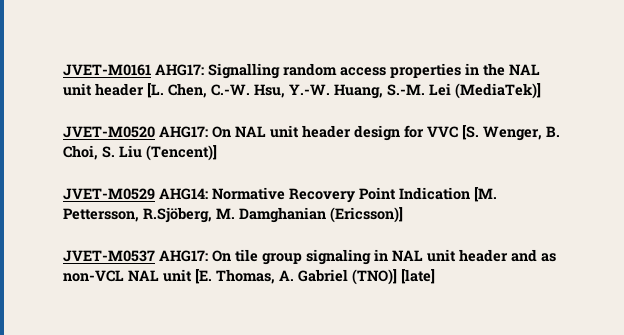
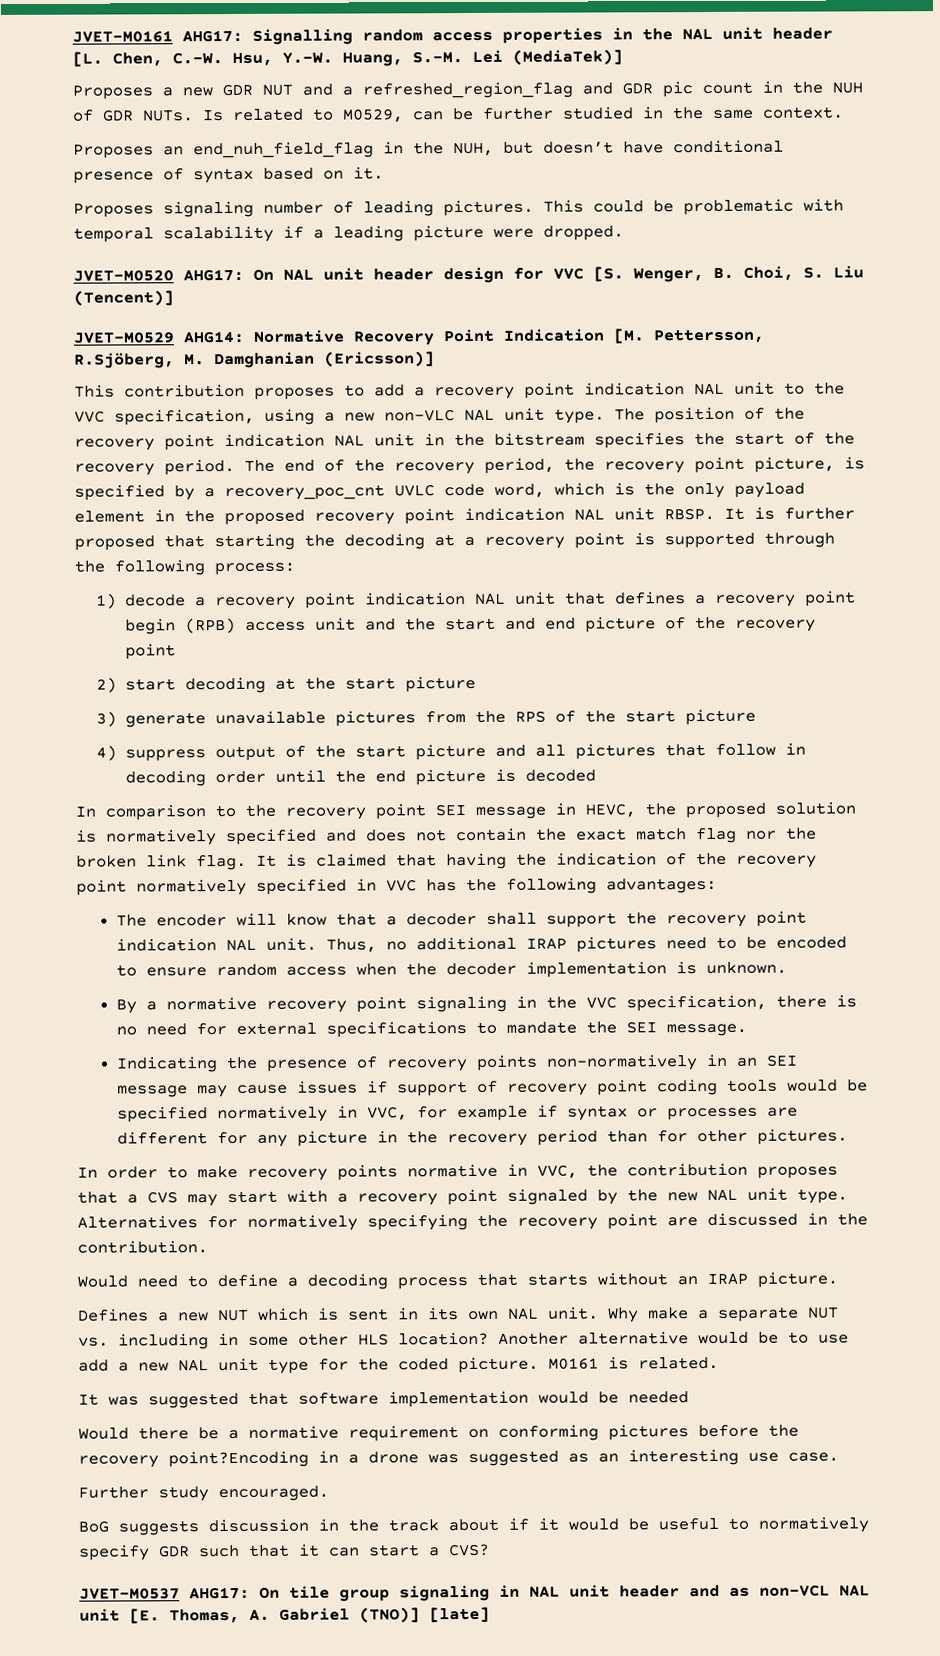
(541, 91) none -> [72,80,863,100] [72,106,844,123] [73,139,784,159] [73,166,384,184] [73,198,844,218] [73,224,624,243] // Proposes a new GDR NUT and a refreshed_region_flag and GDR pic count in the NUH of GDR NUTs. Is related to M0529, can be further studied in the same context. // Proposes an end_nuh_field_flag in the NUH, but doesn’t have conditional presence of syntax based on it. // Proposes signaling number of leading pictures. This could be problematic with temporal scalability if a leading picture were dropped.
(403, 215) none -> [74,381,845,400] [74,406,805,426] [74,432,855,451] [74,456,865,476] [74,482,805,501] [74,506,855,526] [74,532,835,551] [74,559,295,576] [96,590,856,610] [124,616,816,635] [124,643,176,660] [96,675,476,694] [96,708,756,728] [96,742,806,762] [124,768,596,787] [75,801,856,821] [76,827,817,846] [76,852,817,871] [76,877,717,896] [116,910,808,928] [116,936,848,953] [116,961,788,978] [116,994,858,1014] [116,1021,748,1038] [116,1053,799,1073] [117,1078,869,1098] [117,1104,799,1123] [117,1128,849,1147] [77,1162,838,1181] [77,1187,848,1207] [77,1212,868,1231] [77,1240,208,1254] [77,1271,838,1290] [78,1306,839,1323] [78,1331,849,1350] [78,1356,719,1374] [78,1390,689,1409] [78,1424,799,1442] [78,1448,839,1468] [78,1485,329,1502] [78,1516,869,1536] [78,1543,490,1561] // This contribution proposes to add a recovery point indication NAL unit to the VVC specification, using a new non-VLC NAL unit type. The position of the recovery point indication NAL unit in the bitstream specifies the start of the recovery period. The end of the recovery period, the recovery point picture, is specified by a recovery_poc_cnt UVLC code word, which is the only payload element in the proposed recovery point indication NAL unit RBSP. It is further proposed that starting the decoding at a recovery point is supported through the following process: // 1) decode a recovery point indication NAL unit that defines a recovery point begin (RPB) access unit and the start and end picture of the recovery point // 2) start decoding at the start picture // 3) generate unavailable pictures from the RPS of the start picture // 4) suppress output of the start picture and all pictures that follow in decoding order until the end picture is decoded // In comparison to the recovery point SEI message in HEVC, the proposed solution is normatively specified and does not contain the exact match flag nor the broken link flag. It is claimed that having the indication of the recovery point normatively specified in VVC has the following advantages: // The encoder will know that a decoder shall support the recovery point indication NAL unit. Thus, no additional IRAP pictures need to be encoded to ensure random access when the decoder implementation is unknown. // By a normative recovery point signaling in the VVC specification, there is no need for external specifications to mandate the SEI message. // Indicating the presence of recovery points non-normatively in an SEI message may cause issues if support of recovery point coding tools would be specified normatively in VVC, for example if syntax or processes are different for any picture in the recovery period than for other pictures. // In order to make recovery points normative in VVC, the contribution proposes that a CVS may start with a recovery point signaled by the new NAL unit type. Alternatives for normatively specifying the recovery point are discussed in the contribution. // Would need to define a decoding process that starts without an IRAP picture. // Defines a new NUT which is sent in its own NAL unit. Why make a separate NUT vs. including in some other HLS location? Another alternative would be to use add a new NAL unit type for the coded picture. M0161 is related. // It was suggested that software implementation would be needed // Would there be a normative requirement on conforming pictures before the recovery point?Encoding in a drone was suggested as an interesting use case. // Further study encouraged. // BoG suggests discussion in the track about if it would be useful to normatively specify GDR such that it can start a CVS?

